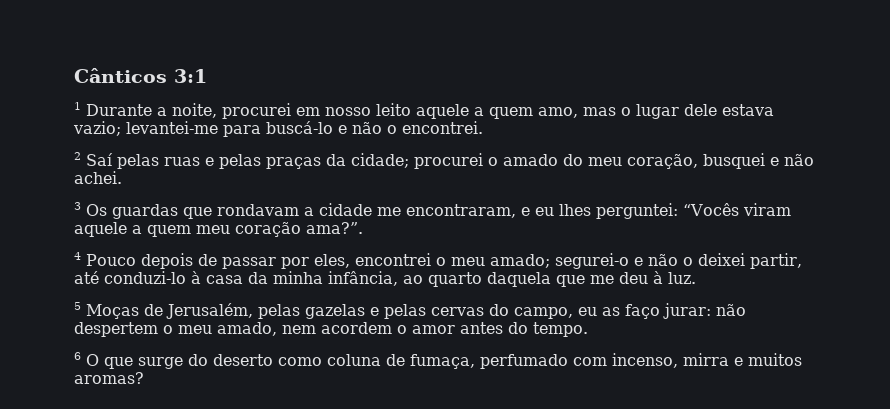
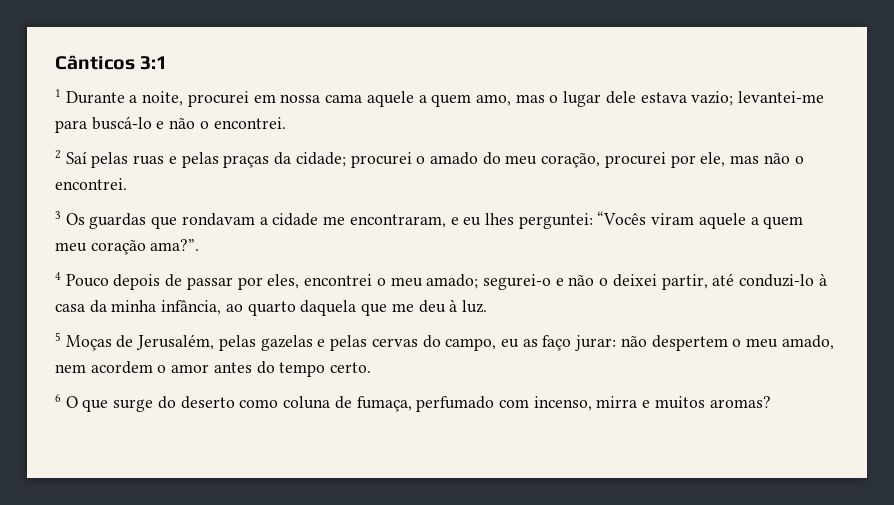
[325,103,411,116] nosso leito -> [280,94,363,103] nossa cama
[703,153,814,169] [74,171,122,184] busquei e não achei. -> [604,152,804,168] [55,178,127,190] procurei por ele, mas não o encontrei.
[533,322,588,337] tempo. -> [279,362,372,377] tempo certo.

